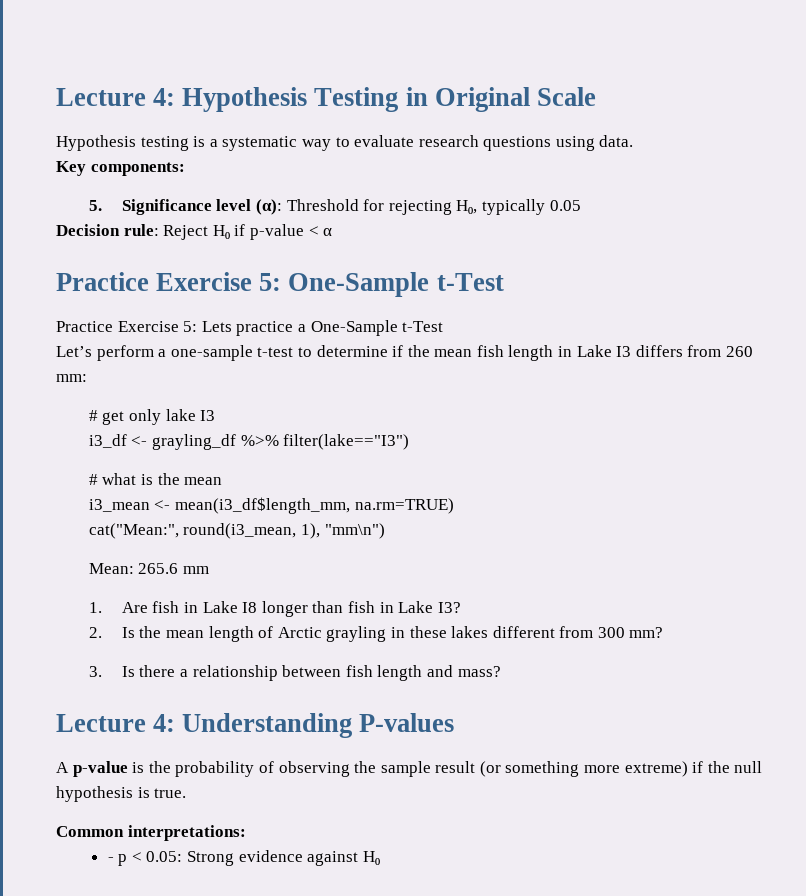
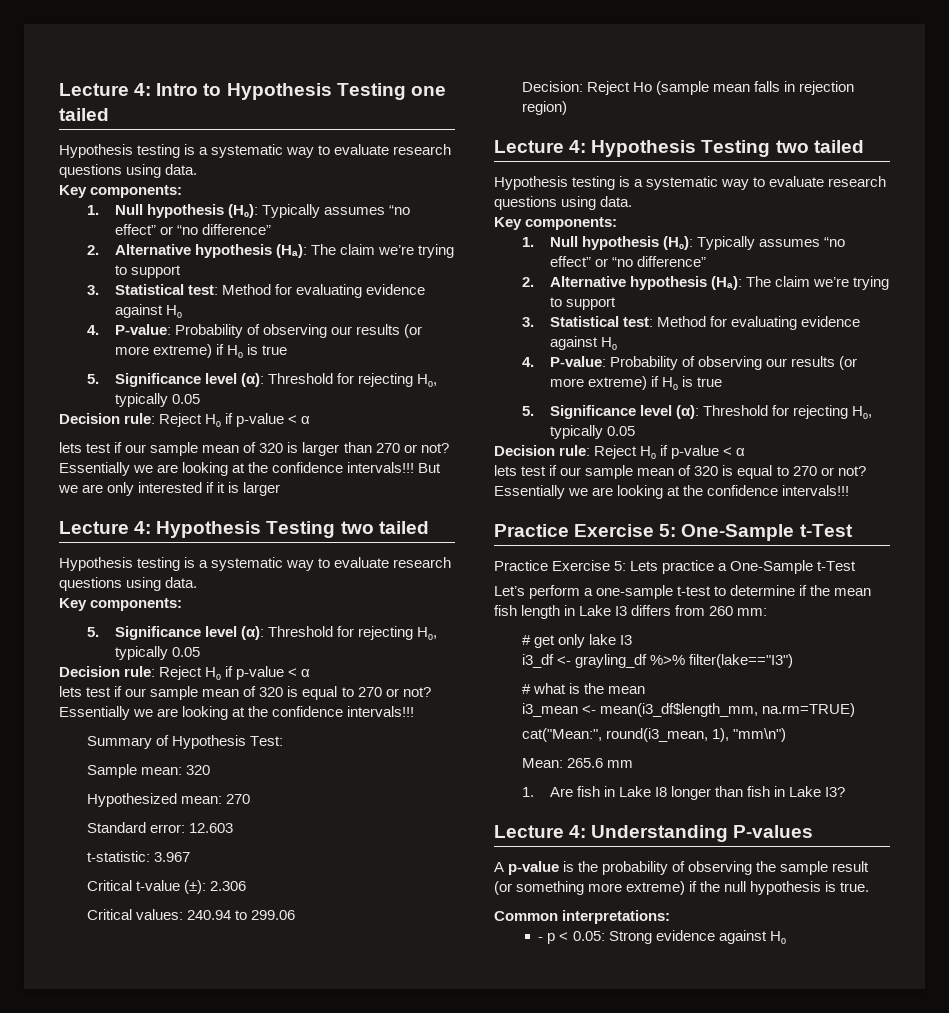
[56,87,596,112] Lecture 4: Hypothesis Testing in Original Scale -> [59,83,446,100] [59,108,109,121] [59,144,452,158] [59,164,198,178] [59,185,183,198] [86,204,410,218] [114,224,271,235] [86,244,455,258] [114,265,181,278] [86,284,425,298] [114,304,182,318] [86,324,423,338] [114,344,287,358] [86,373,438,387] [114,393,200,407] [59,413,311,427] [59,442,449,456] [59,462,442,476] [58,482,281,496] [59,521,429,538] Lecture 4: Intro to Hypothesis Testing one tailed // Hypothesis testing is a systematic way to evaluate research questions using data. // Key components: // 1. Null hypothesis (H₀): Typically assumes “no effect” or “no difference” // 2. Alternative hypothesis (Hₐ): The claim we’re trying to support // 3. Statistical test: Method for evaluating evidence against H₀ // 4. P-value: Probability of observing our results (or more extreme) if H₀ is true // 5. Significance level (α): Threshold for rejecting H₀, typically 0.05 // Decision rule: Reject H₀ if p-value < α // lets test if our sample mean of 320 is larger than 270 or not? Essentially we are looking at the confidence intervals!!! But we are only interested if it is larger // Lecture 4: Hypothesis Testing two tailed
(333, 232) none -> [59,686,431,700] [59,706,415,720] [86,735,284,749] [86,764,210,778] [86,793,250,807] [86,822,233,833] [86,851,190,862] [86,880,247,894] [86,909,296,920] [521,81,855,95] [521,101,567,115] [494,140,864,157] [494,176,887,190] [494,196,633,210] [494,217,618,230] [521,236,845,250] [549,256,706,267] [521,276,890,290] [549,297,616,310] [521,316,860,330] [549,336,617,350] [521,356,858,370] [549,376,722,390] [521,405,873,419] [549,425,635,439] [494,445,746,459] [494,465,866,479] [494,485,850,499] // lets test if our sample mean of 320 is equal to 270 or not? Essentially we are looking at the confidence intervals!!! // Summary of Hypothesis Test: // Sample mean: 320 // Hypothesized mean: 270 // Standard error: 12.603 // t-statistic: 3.967 // Critical t-value (±): 2.306 // Critical values: 240.94 to 299.06 // Decision: Reject Ho (sample mean falls in rejection region) // Lecture 4: Hypothesis Testing two tailed // Hypothesis testing is a systematic way to evaluate research questions using data. // Key components: // 1. Null hypothesis (H₀): Typically assumes “no effect” or “no difference” // 2. Alternative hypothesis (Hₐ): The claim we’re trying to support // 3. Statistical test: Method for evaluating evidence against H₀ // 4. P-value: Probability of observing our results (or more extreme) if H₀ is true // 5. Significance level (α): Threshold for rejecting H₀, typically 0.05 // Decision rule: Reject H₀ if p-value < α // lets test if our sample mean of 320 is equal to 270 or not? Essentially we are looking at the confidence intervals!!!
[88,626,664,642] [88,665,501,681] // 2. Is the mean length of Arctic grayling in these lakes different from 300 mm? // 3. Is there a relationship between fish length and mass? -> (846, 792) none

